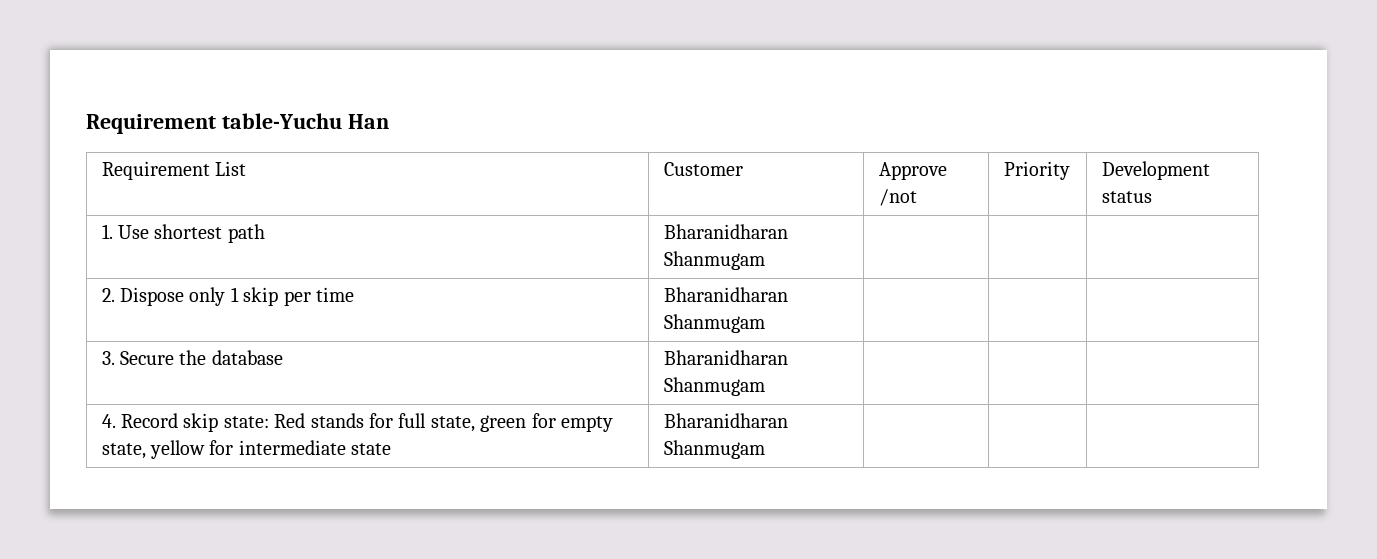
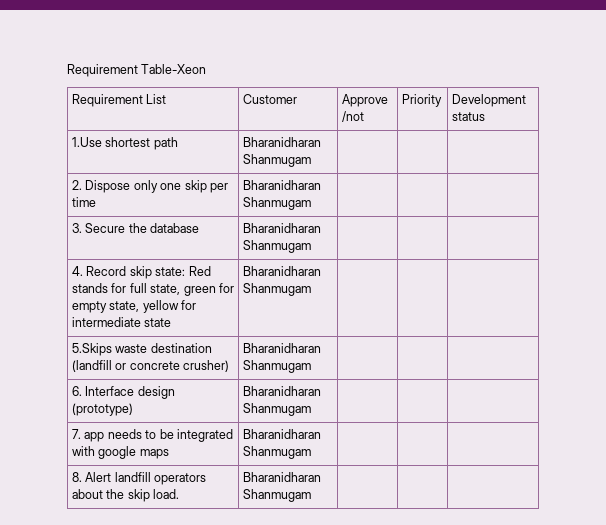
[86,113,389,134] Requirement table-Yuchu Han -> [67,64,207,77] Requirement Table-Xeon
[101,224,149,239] 1. Use -> [72,137,103,147] 1.Use
[230,287,239,302] 1 -> [160,183,182,190] one
(765, 449) none -> [72,343,212,356] [72,360,230,372] [243,343,322,353] [243,360,312,373] [72,386,175,399] [72,403,134,416] [243,386,322,396] [243,403,312,416] [72,429,233,442] [72,446,169,459] [243,429,322,439] [243,446,312,459] [72,472,207,485] [72,489,180,502] [243,472,322,482] [243,489,312,502] // 5.Skips waste destination (landfill or concrete crusher) | Bharanidharan Shanmugam | | | // 6. Interface design (prototype) | Bharanidharan Shanmugam | | | // 7. app needs to be integrated with google maps | Bharanidharan Shanmugam | | | // 8. Alert landfill operators about the skip load. | Bharanidharan Shanmugam | | |

